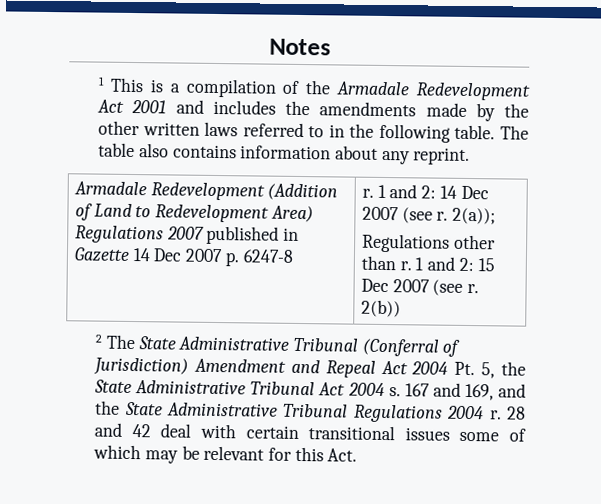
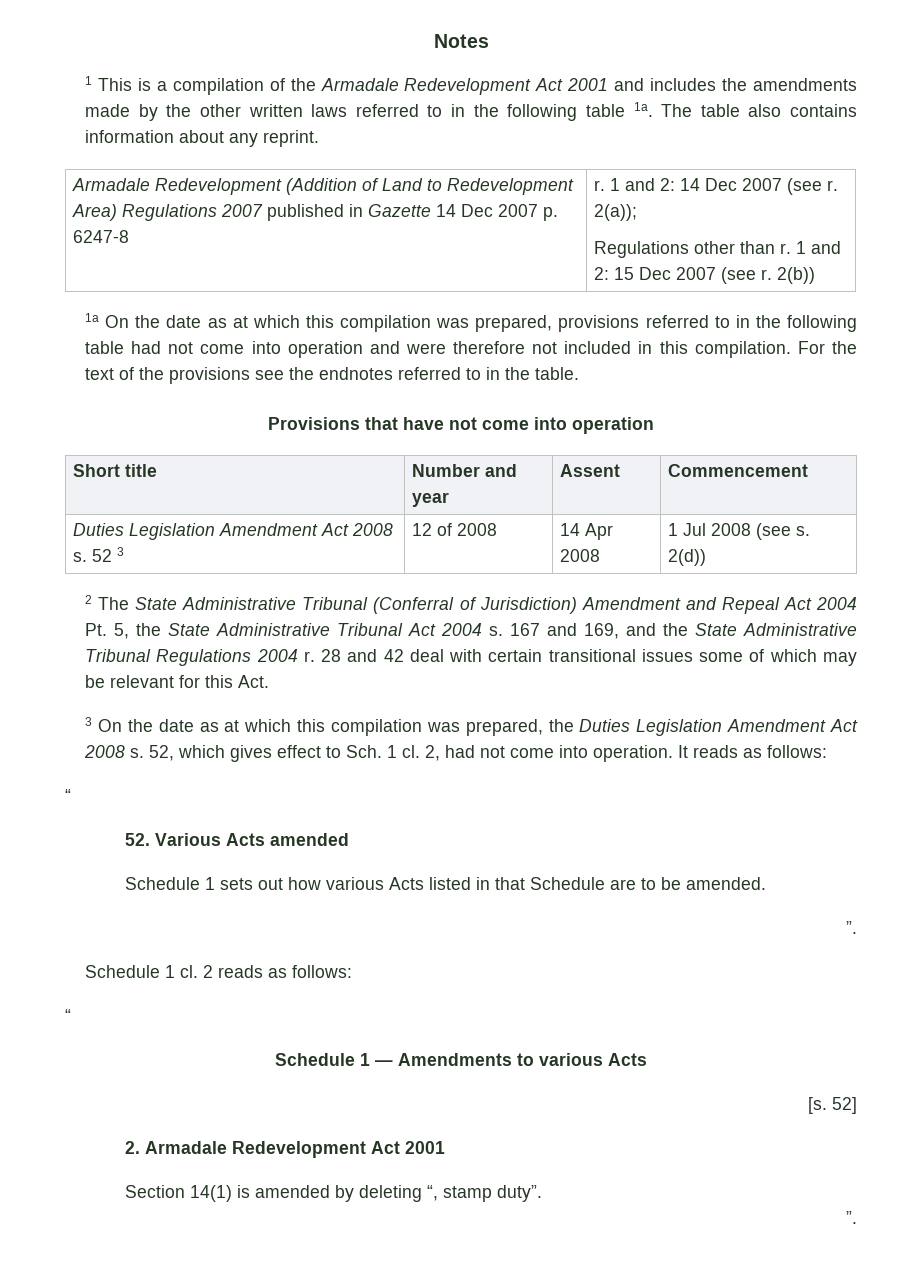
[454,124,496,140] table. -> [585,102,653,117] table 1a.
(402, 308) none -> [85,313,858,332] [85,341,857,358] [85,367,580,384] [268,417,654,434] [72,464,157,477] [411,464,517,477] [411,492,449,507] [559,464,620,477] [667,464,808,477] [72,523,393,540] [72,547,124,562] [411,523,497,536] [559,523,613,540] [559,549,600,562] [667,523,810,540] [667,549,706,566] // 1a On the date as at which this compilation was prepared, provisions referred to in the following table had not come into operation and were therefore not included in this compilation. For the text of the provisions see the endnotes referred to in the table. // Provisions that have not come into operation // Short title | Number and year | Assent | Commencement // Duties Legislation Amendment Act 2008 s. 52 3 | 12 of 2008 | 14 Apr 2008 | 1 Jul 2008 (see s. 2(d))
(358, 455) none -> [85,717,858,736] [84,745,828,762] [65,789,71,802] [125,833,350,846] [125,877,767,890] [846,921,857,934] [85,965,353,978] [65,1009,71,1022] [275,1053,647,1066] [808,1097,857,1114] [125,1141,446,1158] [125,1185,543,1202] [846,1211,857,1224] // 3 On the date as at which this compilation was prepared, the Duties Legislation Amendment Act 2008 s. 52, which gives effect to Sch. 1 cl. 2, had not come into operation. It reads as follows: // “ // 52. Various Acts amended // Schedule 1 sets out how various Acts listed in that Schedule are to be amended. // ”. // Schedule 1 cl. 2 reads as follows: // “ // Schedule 1 — Amendments to various Acts // [s. 52] // 2. Armadale Redevelopment Act 2001 // Section 14(1) is amended by deleting “, stamp duty”. // ”.

